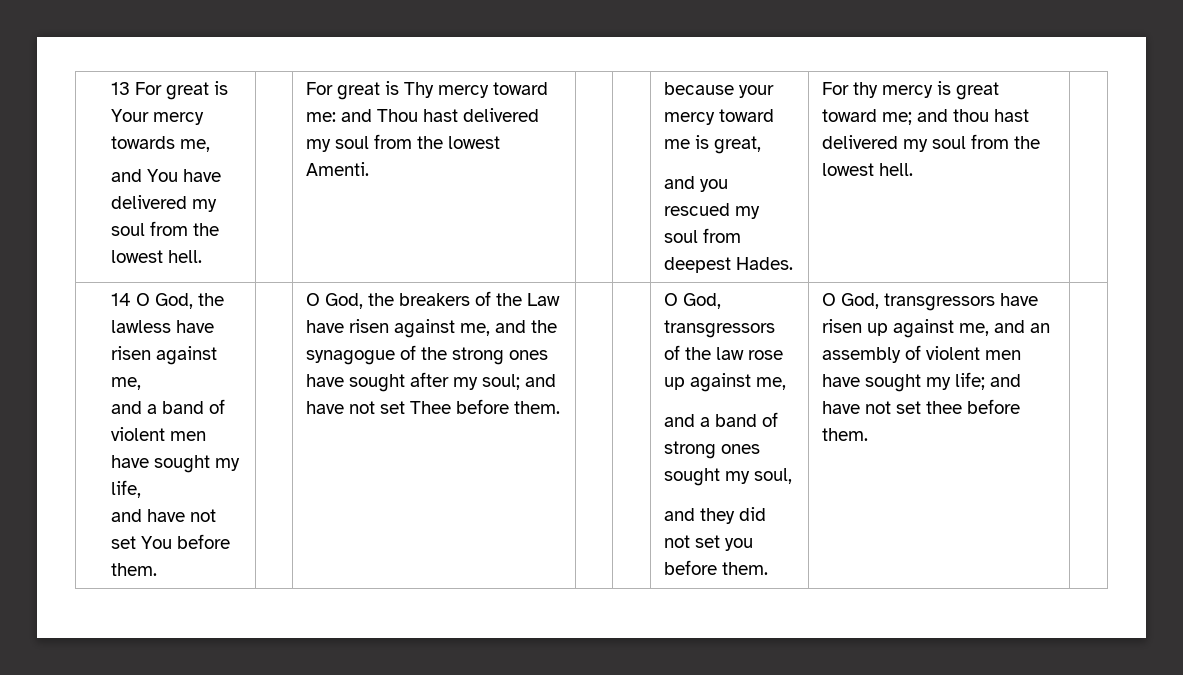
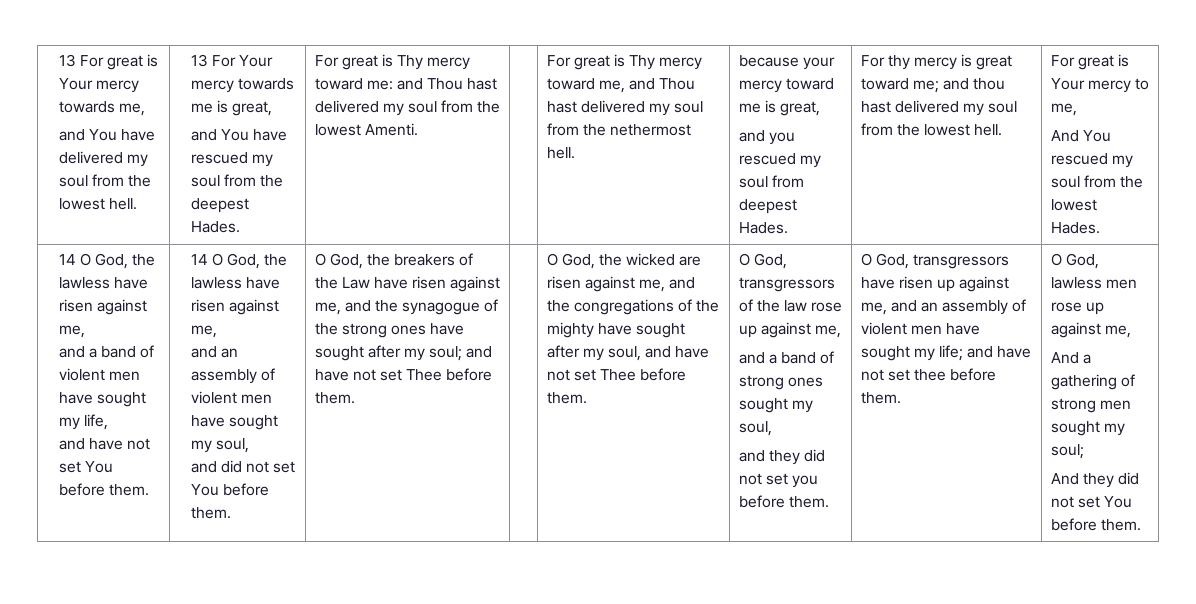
(203, 256) none -> [190,54,274,67] [190,78,295,93] [190,100,273,116] [190,129,288,141] [190,152,274,167] [190,174,284,187] [190,198,249,213] [190,221,240,233] 13 For Your mercy towards me is great, // and You have rescued my soul from the deepest Hades.
(369, 169) none -> [546,54,703,70] [546,78,696,93] [546,100,704,116] [546,123,691,136] [546,147,575,159] For great is Thy mercy toward me, and Thou hast delivered my soul from the nethermost hell.
(913, 169) none -> [1050,54,1129,70] [1050,78,1149,93] [1050,103,1077,116] [1050,130,1111,142] [1050,153,1133,168] [1050,175,1143,188] [1050,199,1097,211] [1050,222,1100,234] For great is Your mercy to me, // And You rescued my soul from the lowest Hades.
(158, 569) none -> [190,253,288,269] [190,277,281,289] [190,299,280,315] [190,325,217,338] [190,346,239,358] [190,368,276,384] [190,391,273,404] [190,415,279,430] [190,438,250,453] [190,460,296,473] [190,483,270,496] [190,507,231,519] 14 O God, the lawless have risen against me, // and an assembly of violent men have sought my soul, // and did not set You before them.
(560, 407) none -> [546,253,702,269] [546,276,696,292] [546,299,720,315] [546,322,685,338] [546,345,710,361] [546,368,687,381] [546,392,587,404] O God, the wicked are risen against me, and the congregations of the mighty have sought after my soul, and have not set Thee before them.
(868, 434) none -> [1050,253,1099,269] [1050,277,1137,289] [1050,302,1104,315] [1050,322,1131,338] [1050,352,1091,364] [1050,374,1135,390] [1050,398,1131,413] [1050,421,1125,436] [1050,444,1084,459] [1050,472,1139,488] [1050,496,1132,508] [1050,518,1141,531] O God, lawless men rose up against me, // And a gathering of strong men sought my soul; // And they did not set You before them.

